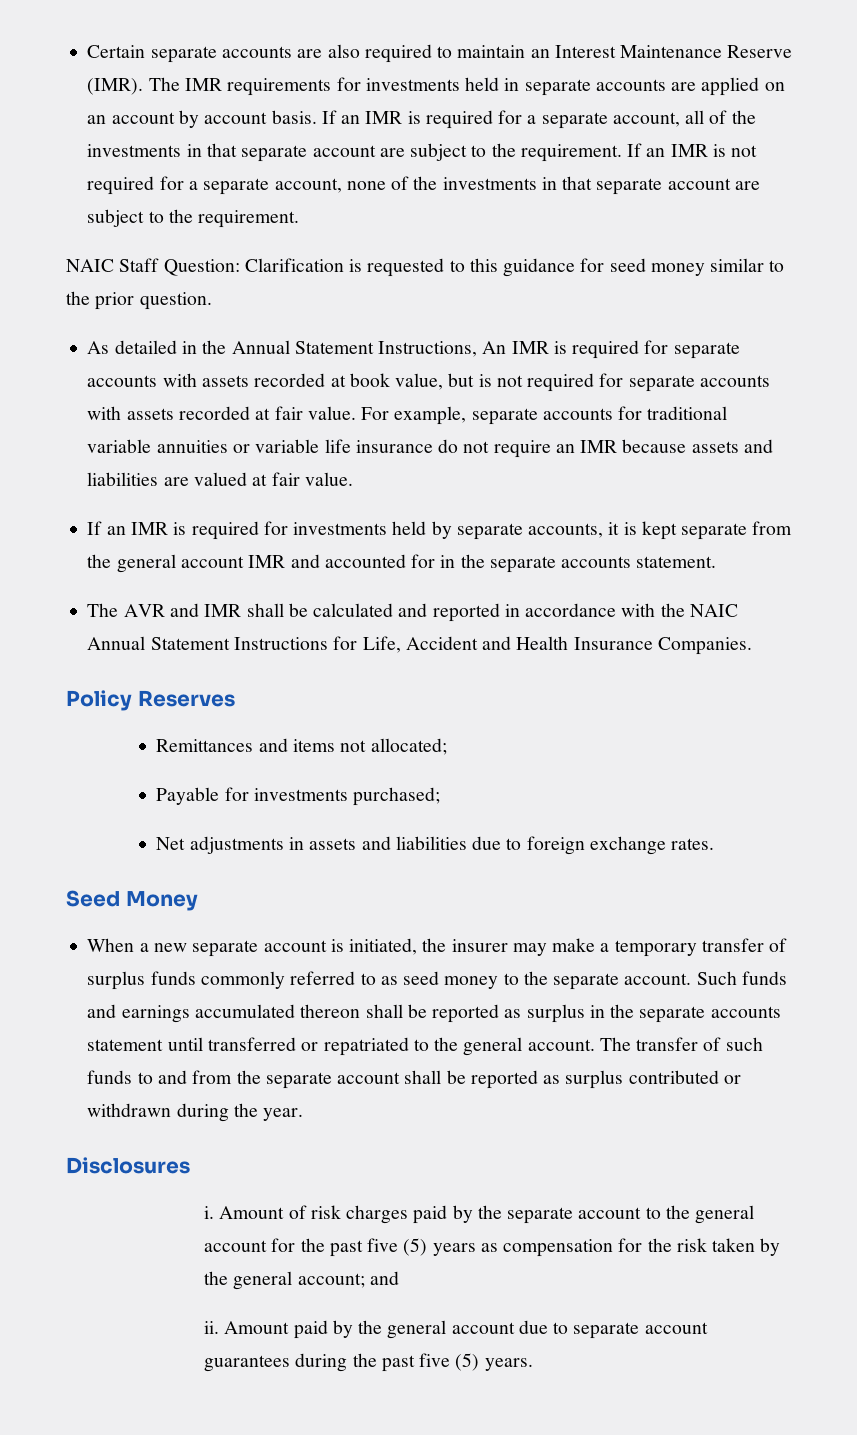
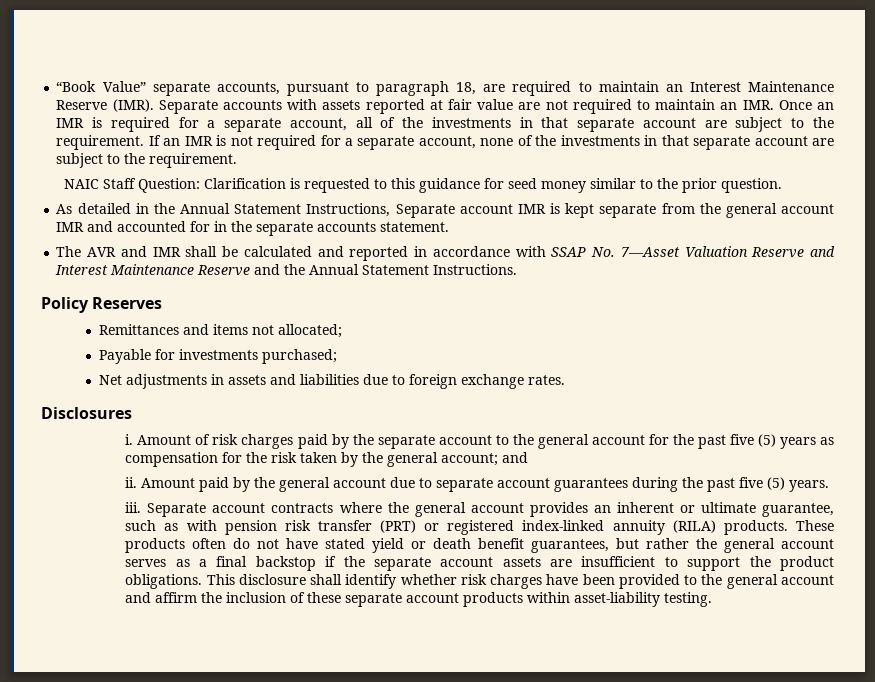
[87,44,360,63] Certain separate accounts are also -> [56,81,506,96] “Book Value” separate accounts, pursuant to paragraph 18, are
[148,77,785,96] [87,110,337,128] The IMR requirements for investments held in separate accounts are applied on an account by account basis. If -> [158,99,812,114] Separate accounts with assets reported at fair value are not required to maintain an IMR. Once
[482,340,740,359] [87,373,770,392] [87,406,728,425] [87,439,773,458] [87,472,353,486] [87,521,620,540] An IMR is required for separate accounts with assets recorded at book value, but is not required for separate accounts with assets recorded at fair value. For example, separate accounts for traditional variable annuities or variable life insurance do not require an IMR because assets and liabilities are valued at fair value. // If an IMR is required for investments held by separate accounts, it -> [395,204,546,218] Separate account IMR
[660,603,738,617] [87,636,752,655] the NAIC Annual Statement Instructions for Life, Accident and Health Insurance Companies. -> [551,246,836,258] [55,264,518,276] SSAP No. 7—Asset Valuation Reserve and Interest Maintenance Reserve and the Annual Statement Instructions.
[66,890,198,911] [87,938,788,957] [87,971,787,990] [87,1004,781,1023] [87,1037,763,1056] [87,1070,741,1089] [87,1103,304,1122] // Seed Money // When a new separate account is initiated, the insurer may make a temporary transfer of surplus funds commonly referred to as seed money to the separate account. Such funds and earnings accumulated thereon shall be reported as surplus in the separate accounts statement until transferred or repatriated to the general account. The transfer of such funds to and from the separate account shall be reported as surplus contributed or withdrawn during the year. -> (565, 380) none
(533, 1364) none -> [125,502,834,517] [125,520,834,535] [125,538,834,553] [125,556,835,571] [125,574,835,589] [125,592,713,607] // iii. Separate account contracts where the general account provides an inherent or ultimate guarantee, such as with pension risk transfer (PRT) or registered index-linked annuity (RILA) products. These products often do not have stated yield or death benefit guarantees, but rather the general account serves as a final backstop if the separate account assets are insufficient to support the product obligations. This disclosure shall identify whether risk charges have been provided to the general account and affirm the inclusion of these separate account products within asset-liability testing.

